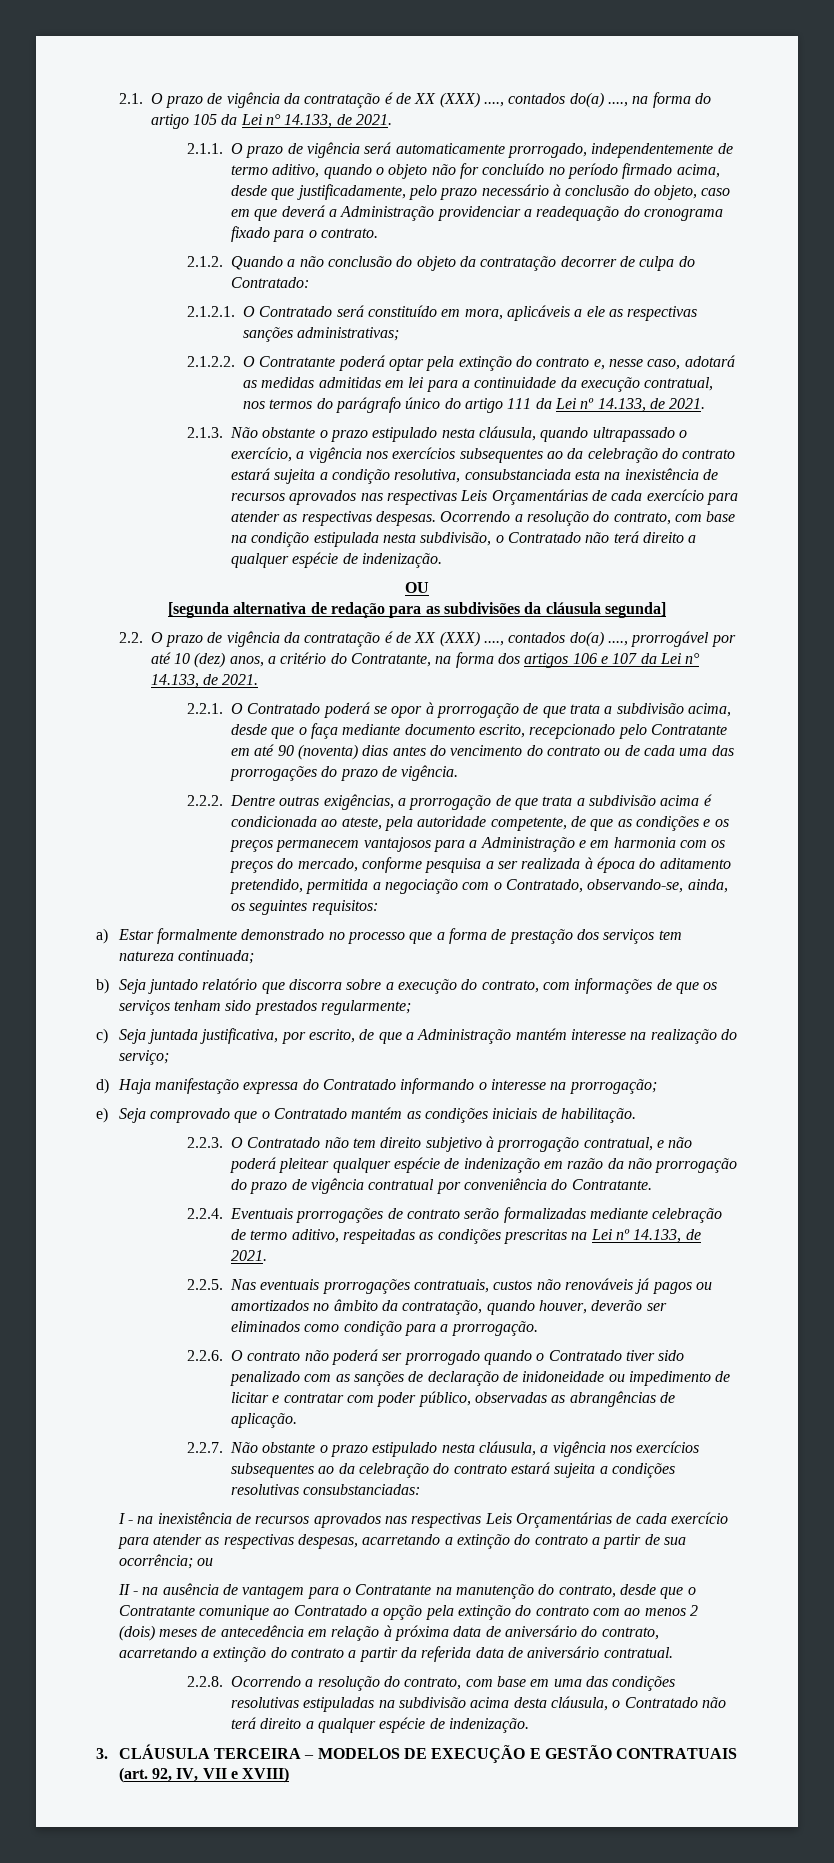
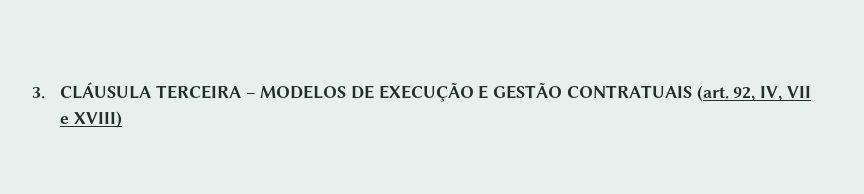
[118,92,711,108] [150,114,392,129] [187,142,733,158] [231,163,720,179] [231,184,731,200] [231,205,723,221] [231,226,378,242] [187,256,695,271] [231,277,310,288] [187,305,698,321] [243,327,400,342] [187,355,735,371] [243,377,714,392] [243,397,706,413] [187,426,687,442] [231,447,736,463] [231,468,718,484] [231,489,738,505] [231,511,736,526] [231,531,697,547] [231,552,442,568] [405,582,429,593] [168,602,666,618] [118,631,736,647] [150,652,701,668] [150,674,259,688] [187,702,731,718] [231,723,727,739] [231,744,734,760] [230,765,459,781] [187,794,712,810] [231,816,729,831] [230,837,726,852] [230,857,731,873] [230,879,728,894] [231,900,378,915] [96,928,682,944] [118,950,255,964] [96,978,718,994] [118,1000,412,1015] [96,1028,737,1044] [118,1050,169,1065] [96,1078,657,1094] [96,1107,636,1123] [187,1136,693,1152] [230,1157,738,1173] [231,1178,652,1194] [187,1207,723,1223] [231,1229,701,1244] [231,1250,268,1261] [187,1278,712,1294] [231,1299,667,1315] [231,1321,538,1336] [187,1349,685,1365] [230,1371,731,1386] [231,1391,675,1407] [231,1413,298,1428] [187,1441,700,1457] [231,1462,675,1478] [231,1484,421,1495] [117,1512,728,1528] [117,1534,686,1549] [118,1554,214,1569] [117,1583,696,1599] [118,1605,698,1620] [118,1625,659,1641] [118,1646,673,1662] [187,1676,676,1691] [231,1696,726,1712] [231,1717,529,1733] 2.1. O prazo de vigência da contratação é de XX (XXX) ...., contados do(a) ...., na forma do artigo 105 da Lei n° 14.133, de 2021. // 2.1.1. O prazo de vigência será automaticamente prorrogado, independentemente de termo aditivo, quando o objeto não for concluído no período firmado acima, desde que justificadamente, pelo prazo necessário à conclusão do objeto, caso em que deverá a Administração providenciar a readequação do cronograma fixado para o contrato. // 2.1.2. Quando a não conclusão do objeto da contratação decorrer de culpa do Contratado: // 2.1.2.1. O Contratado será constituído em mora, aplicáveis a ele as respectivas sanções administrativas; // 2.1.2.2. O Contratante poderá optar pela extinção do contrato e, nesse caso, adotará as medidas admitidas em lei para a continuidade da execução contratual, nos termos do parágrafo único do artigo 111 da Lei nº 14.133, de 2021. // 2.1.3. Não obstante o prazo estipulado nesta cláusula, quando ultrapassado o exercício, a vigência nos exercícios subsequentes ao da celebração do contrato estará sujeita a condição resolutiva, consubstanciada esta na inexistência de recursos aprovados nas respectivas Leis Orçamentárias de cada exercício para atender as respectivas despesas. Ocorrendo a resolução do contrato, com base na condição estipulada nesta subdivisão, o Contratado não terá direito a qualquer espécie de indenização. // OU // [segunda alternativa de redação para as subdivisões da cláusula segunda] // 2.2. O prazo de vigência da contratação é de XX (XXX) ...., contados do(a) ...., prorrogável por até 10 (dez) anos, a critério do Contratante, na forma dos artigos 106 e 107 da Lei n° 14.133, de 2021. // 2.2.1. O Contratado poderá se opor à prorrogação de que trata a subdivisão acima, desde que o faça mediante documento escrito, recepcionado pelo Contratante em até 90 (noventa) dias antes do vencimento do contrato ou de cada uma das prorrogações do prazo de vigência. // 2.2.2. Dentre outras exigências, a prorrogação de que trata a subdivisão acima é condicionada ao ateste, pela autoridade competente, de que as condições e os preços permanecem vantajosos para a Administração e em harmonia com os preços do mercado, conforme pesquisa a ser realizada à época do aditamento pretendido, permitida a negociação com o Contratado, observando-se, ainda, os seguintes requisitos: // a) Estar formalmente demonstrado no processo que a forma de prestação dos serviços tem natureza continuada; // b) Seja juntado relatório que discorra sobre a execução do contrato, com informações de que os serviços tenham sido prestados regularmente; // c) Seja juntada justificativa, por escrito, de que a Administração mantém interesse na realização do serviço; // d) Haja manifestação expressa do Contratado informando o interesse na prorrogação; // e) Seja comprovado que o Contratado mantém as condições iniciais de habilitação. // 2.2.3. O Contratado não tem direito subjetivo à prorrogação contratual, e não poderá pleitear qualquer espécie de indenização em razão da não prorrogação do prazo de vigência contratual por conveniência do Contratante. // 2.2.4. Eventuais prorrogações de contrato serão formalizadas mediante celebração de termo aditivo, respeitadas as condições prescritas na Lei nº 14.133, de 2021. // 2.2.5. Nas eventuais prorrogações contratuais, custos não renováveis já pagos ou amortizados no âmbito da contratação, quando houver, deverão ser eliminados como condição para a prorrogação. // 2.2.6. O contrato não poderá ser prorrogado quando o Contratado tiver sido penalizado com as sanções de declaração de inidoneidade ou impedimento de licitar e contratar com poder público, observadas as abrangências de aplicação. // 2.2.7. Não obstante o prazo estipulado nesta cláusula, a vigência nos exercícios subsequentes ao da celebração do contrato estará sujeita a condições resolutivas consubstanciadas: // I - na inexistência de recursos aprovados nas respectivas Leis Orçamentárias de cada exercício para atender as respectivas despesas, acarretando a extinção do contrato a partir de sua ocorrência; ou // II - na ausência de vantagem para o Contratante na manutenção do contrato, desde que o Contratante comunique ao Contratado a opção pela extinção do contrato com ao menos 2 (dois) meses de antecedência em relação à próxima data de aniversário do contrato, acarretando a extinção do contrato a partir da referida data de aniversário contratual. // 2.2.8. Ocorrendo a resolução do contrato, com base em uma das condições resolutivas estipuladas na subdivisão acima desta cláusula, o Contratado não terá direito a qualquer espécie de indenização. // -> (32, 93) none

